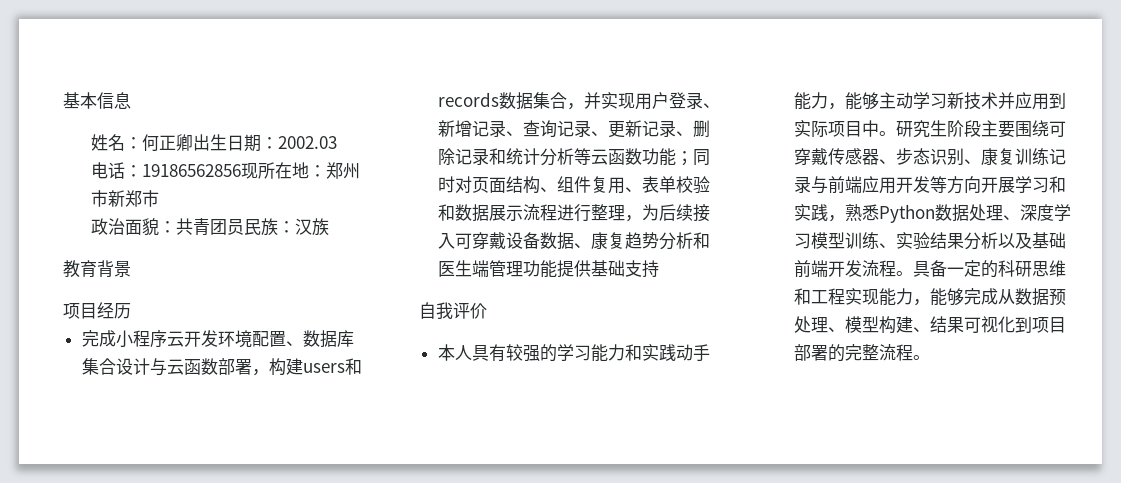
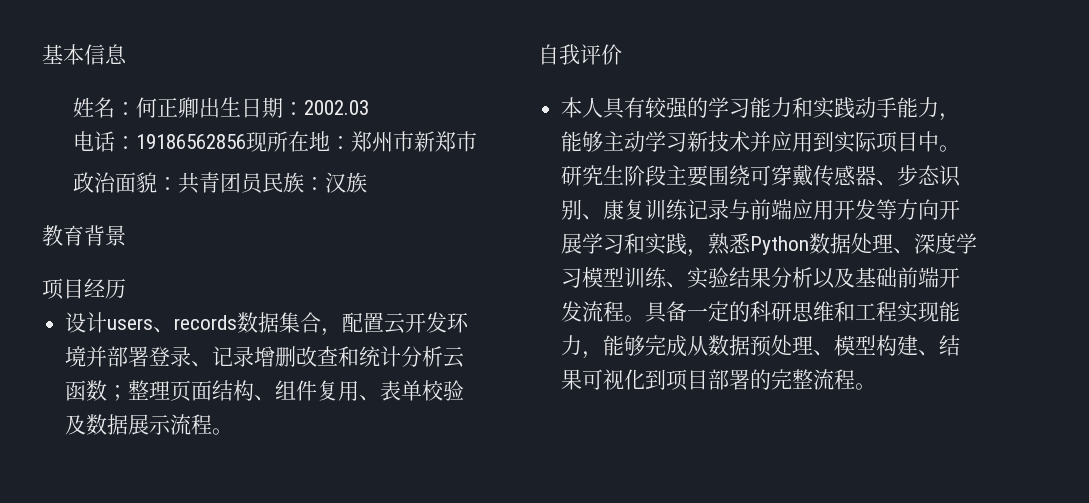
[81,330,354,348] [81,358,362,376] [437,92,720,110] [437,120,710,138] [437,148,710,166] [437,176,472,193] 完成小程序云开发环境配置、数据库集合设计与云函数部署，构建users和records数据集合，并实现用户登录、新增记录、查询记录、更新记录、删除记录和统计分析等云函数功能；同时对 -> [65,312,470,336] [65,346,465,368] [65,380,171,401] 设计users、records数据集合，配置云开发环境并部署登录、记录增删改查和统计分析云函数；整理
[437,204,455,221] 和 -> [65,415,87,435] 及
[556,204,710,222] [437,232,710,250] [437,260,659,278] 进行整理，为后续接入可穿戴设备数据、康复趋势分析和医生端管理功能提供基础支持 -> [212,428,234,435] 。

